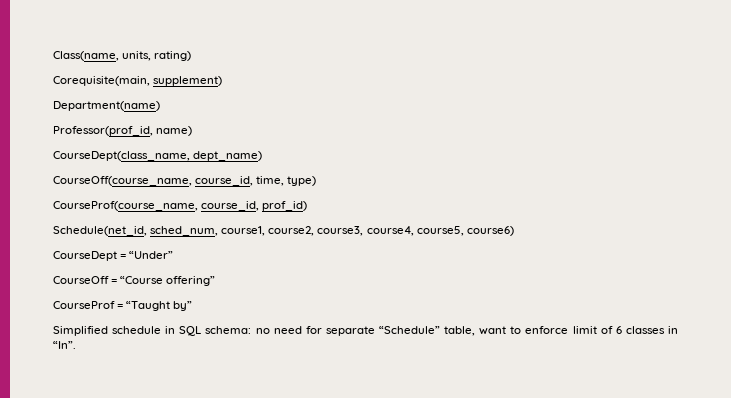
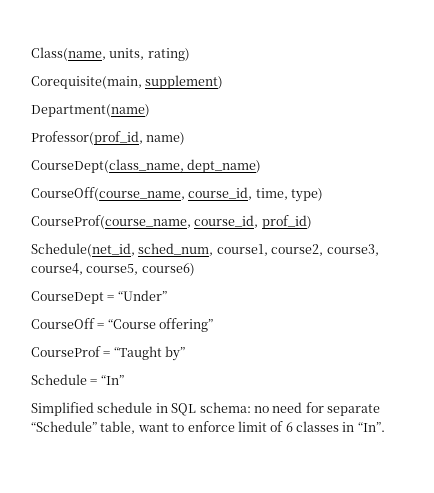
(193, 306) none -> [31,374,124,385] // Schedule = “In”

